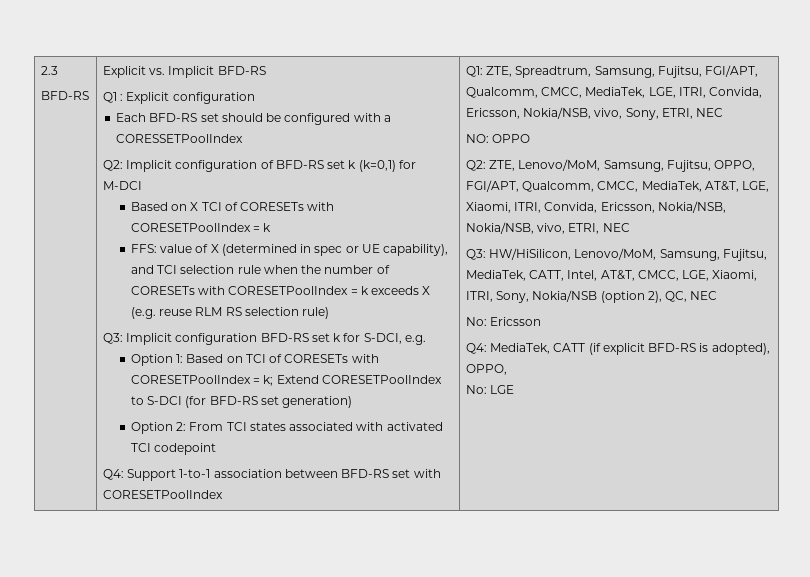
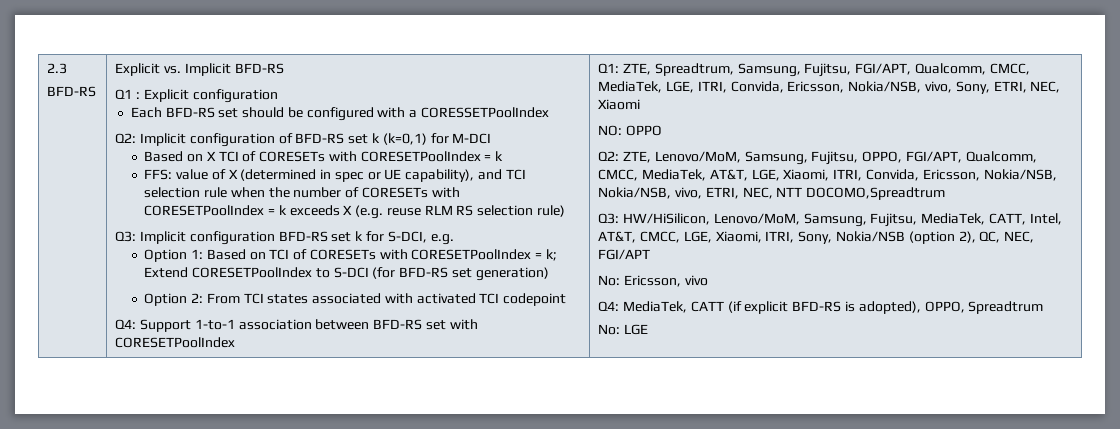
[696,108,724,117] NEC -> [1030,81,1061,93] [598,99,641,110] NEC, Xiaomi
[602,223,630,232] NEC -> [742,187,946,200] NEC, NTT DOCOMO,Spreadtrum
[690,291,718,300] [465,317,542,326] NEC // No: Ericsson -> [1004,231,1035,243] [598,249,651,260] [598,275,708,287] NEC, FGI/APT // No: Ericsson, vivo
(507, 369) none -> [968,301,1044,314] Spreadtrum

